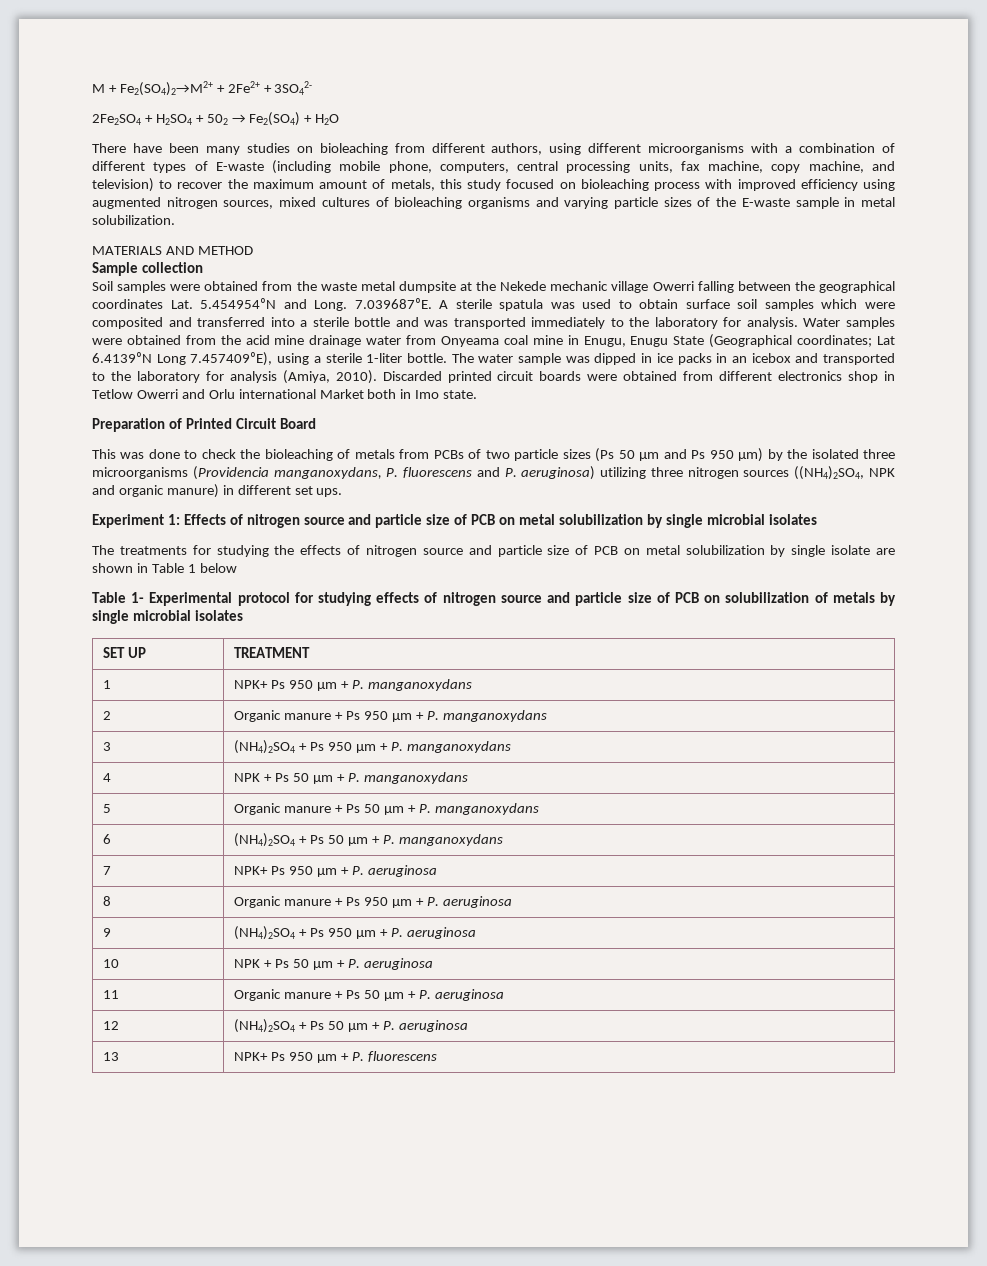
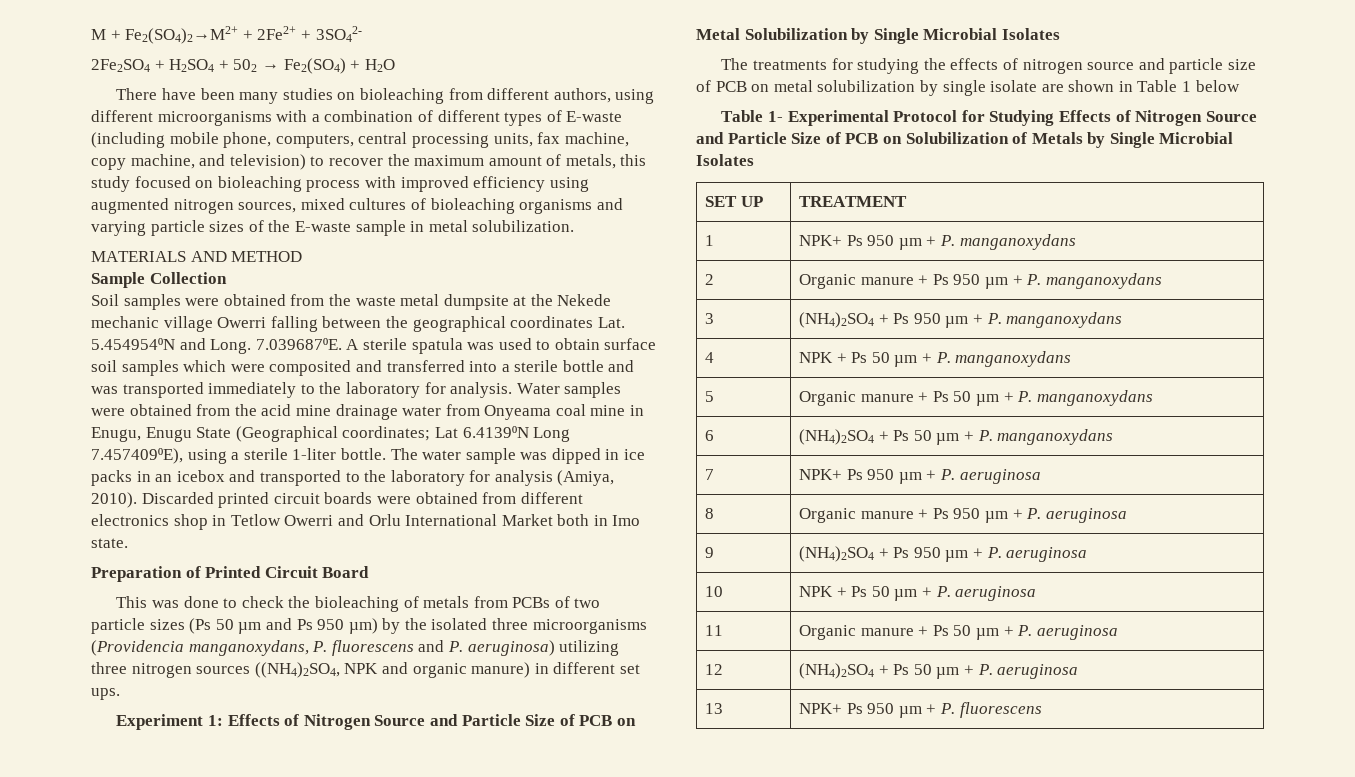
[141,262,203,273] collection -> [149,272,227,284] Collection
[238,389,316,399] international -> [405,514,498,526] International
[246,514,817,528] nitrogen source and particle size of PCB on metal solubilization by single microbial isolates -> [303,714,636,730] [696,28,1060,44] Nitrogen Source and Particle Size of PCB on Metal Solubilization by Single Microbial Isolates
[237,592,897,606] [92,610,243,624] protocol for studying effects of nitrogen source and particle size of PCB on solubilization of metals by single microbial isolates -> [893,110,1257,126] [696,132,1234,148] [696,154,754,166] Protocol for Studying Effects of Nitrogen Source and Particle Size of PCB on Solubilization of Metals by Single Microbial Isolates

